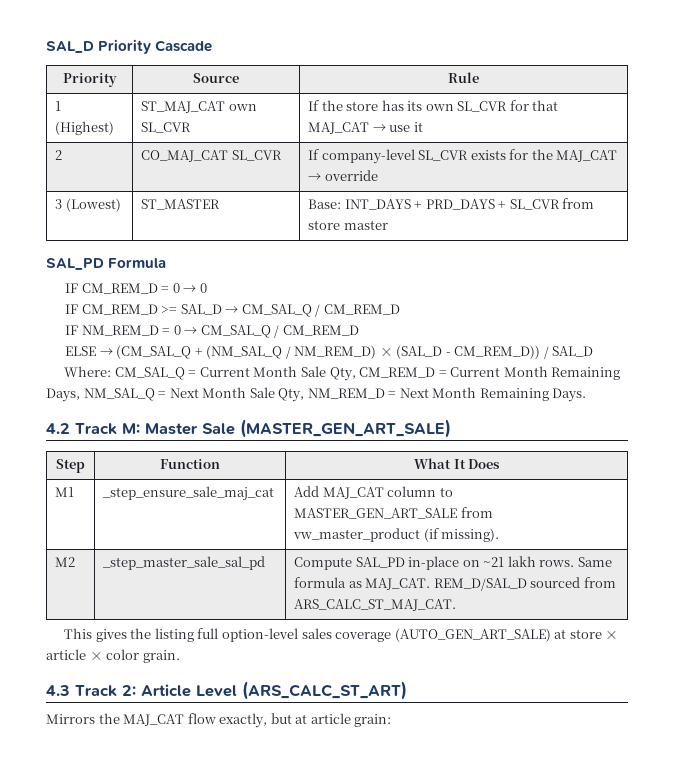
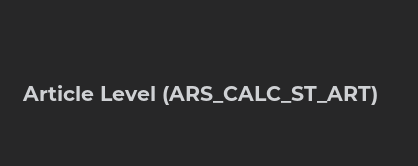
[46,39,213,54] [62,73,117,87] [193,73,239,83] [448,72,479,83] [55,101,62,111] [55,121,115,135] [141,101,257,113] [141,122,192,133] [308,100,559,112] [308,122,423,134] [55,150,63,160] [141,150,282,162] [308,149,618,164] [308,170,378,181] [55,198,121,212] [141,199,221,210] [308,198,595,210] [308,220,388,230] [46,258,167,270] [65,283,207,294] [65,304,400,317] [65,325,359,338] [65,345,594,359] [64,366,621,381] [46,387,587,402] [46,419,451,438] [56,459,85,473] [160,459,220,469] [413,458,501,469] [55,487,75,497] [102,486,275,501] [294,486,453,499] [294,507,493,519] [293,528,500,542] [55,557,76,567] [102,556,266,570] [294,556,612,570] [294,577,616,591] [294,599,457,611] [64,628,619,642] [46,649,180,663] [46,681,407,700] [46,713,392,728] SAL_D Priority Cascade // Priority | Source | Rule // 1 (Highest) | ST_MAJ_CAT own SL_CVR | If the store has its own SL_CVR for that MAJ_CAT → use it // 2 | CO_MAJ_CAT SL_CVR | If company-level SL_CVR exists for the MAJ_CAT → override // 3 (Lowest) | ST_MASTER | Base: INT_DAYS + PRD_DAYS + SL_CVR from store master // SAL_PD Formula // IF CM_REM_D = 0 → 0 // IF CM_REM_D >= SAL_D → CM_SAL_Q / CM_REM_D // IF NM_REM_D = 0 → CM_SAL_Q / CM_REM_D // ELSE → (CM_SAL_Q + (NM_SAL_Q / NM_REM_D) × (SAL_D - CM_REM_D)) / SAL_D // Where: CM_SAL_Q = Current Month Sale Qty, CM_REM_D = Current Month Remaining Days, NM_SAL_Q = Next Month Sale Qty, NM_REM_D = Next Month Remaining Days. // 4.2 Track M: Master Sale (MASTER_GEN_ART_SALE) // Step | Function | What It Does // M1 | _step_ensure_sale_maj_cat | Add MAJ_CAT column to MASTER_GEN_ART_SALE from vw_master_product (if missing). // M2 | _step_master_sale_sal_pd | Compute SAL_PD in-place on ~21 lakh rows. Same formula as MAJ_CAT. REM_D/SAL_D sourced from ARS_CALC_ST_MAJ_CAT. // This gives the listing full option-level sales coverage (AUTO_GEN_ART_SALE) at store × article × color grain. // 4.3 Track 2: Article Level (ARS_CALC_ST_ART) // Mirrors the MAJ_CAT flow exactly, but at article grain: -> [22,85,378,105] Article Level (ARS_CALC_ST_ART)

